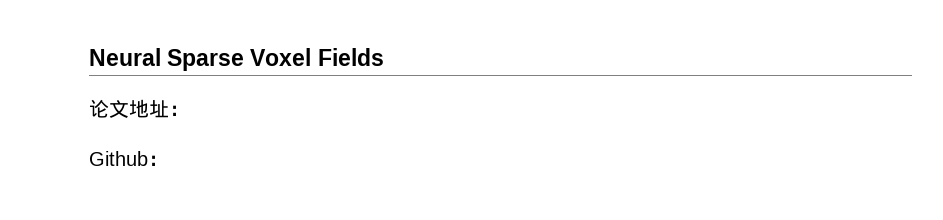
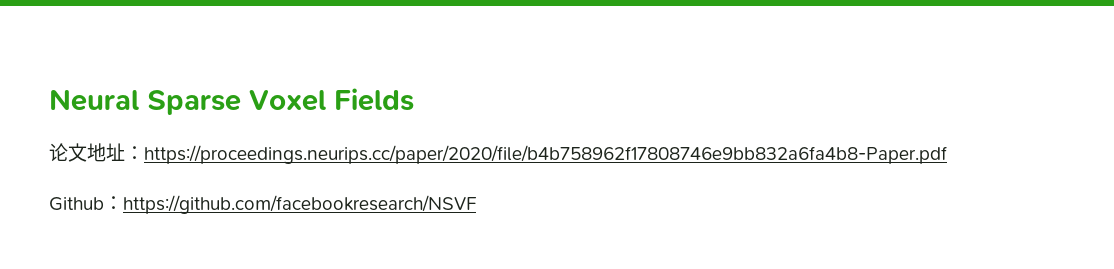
(189, 110) none -> [144,145,947,164] https://proceedings.neurips.cc/paper/2020/file/b4b758962f17808746e9bb832a6fa4b8-Paper.pdf
(168, 160) none -> [123,195,477,214] https://github.com/facebookresearch/NSVF

